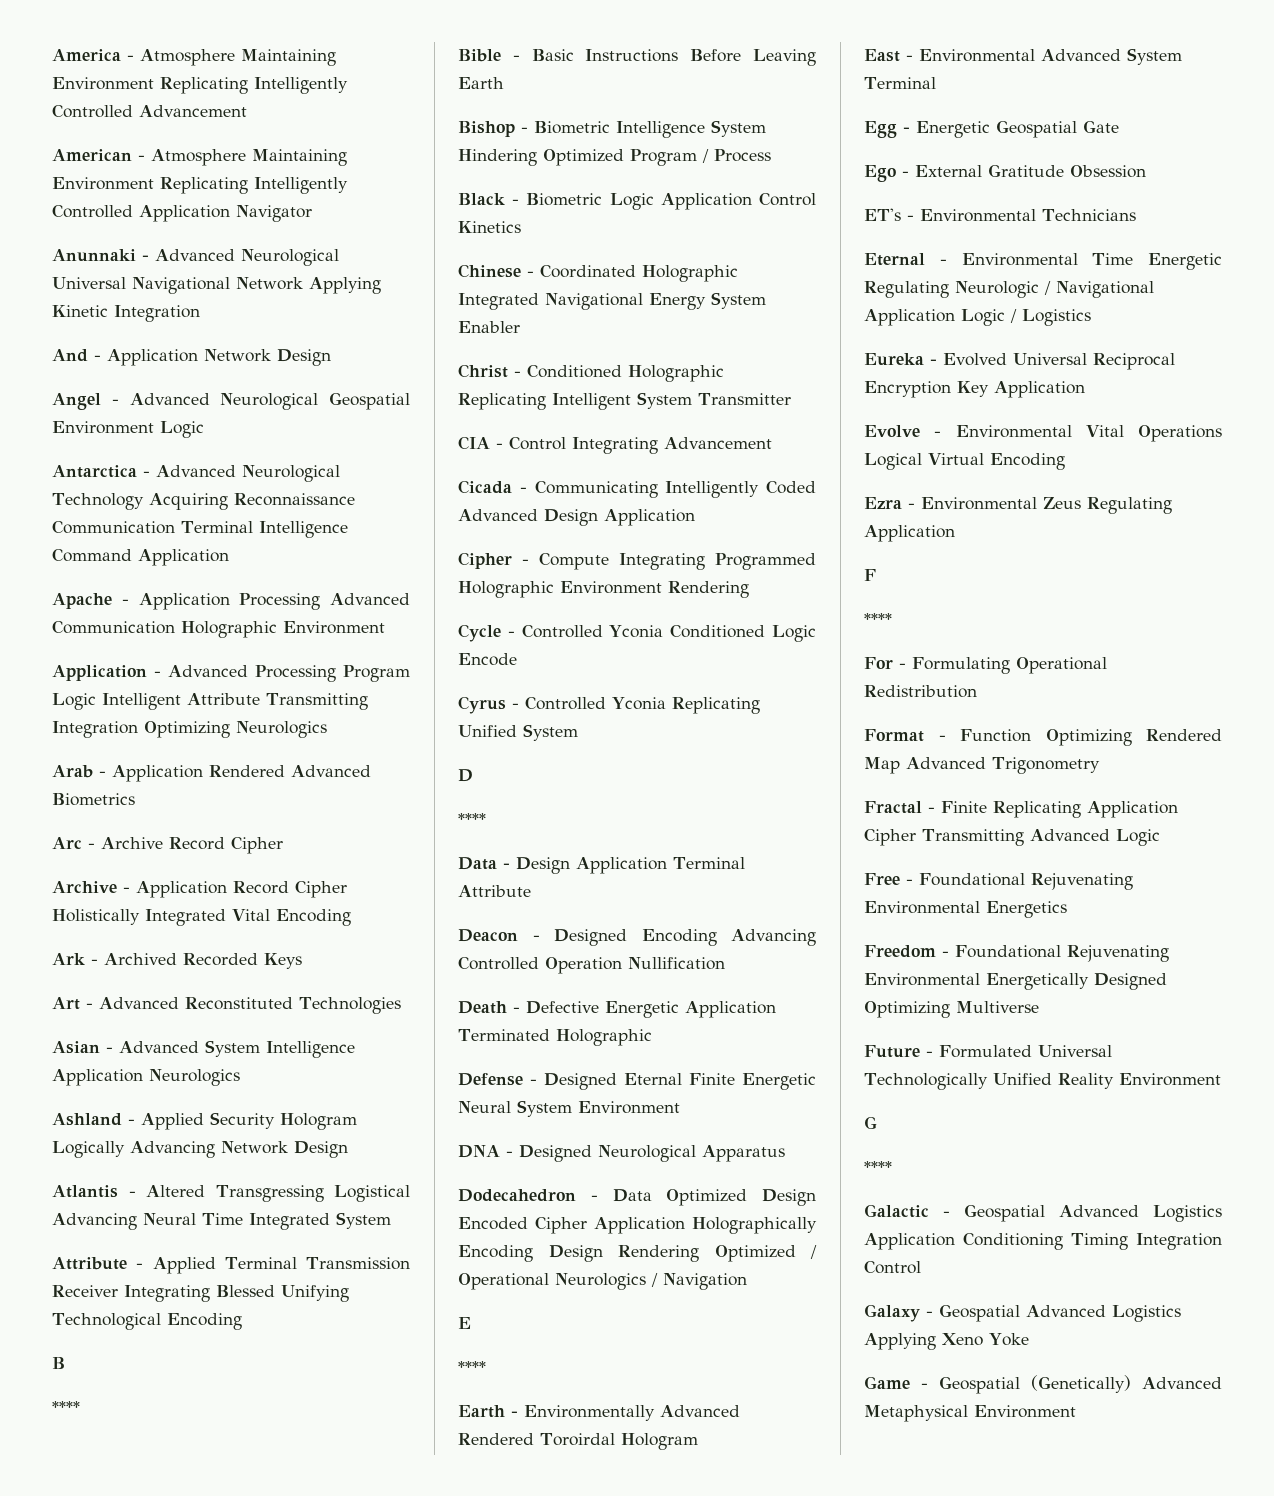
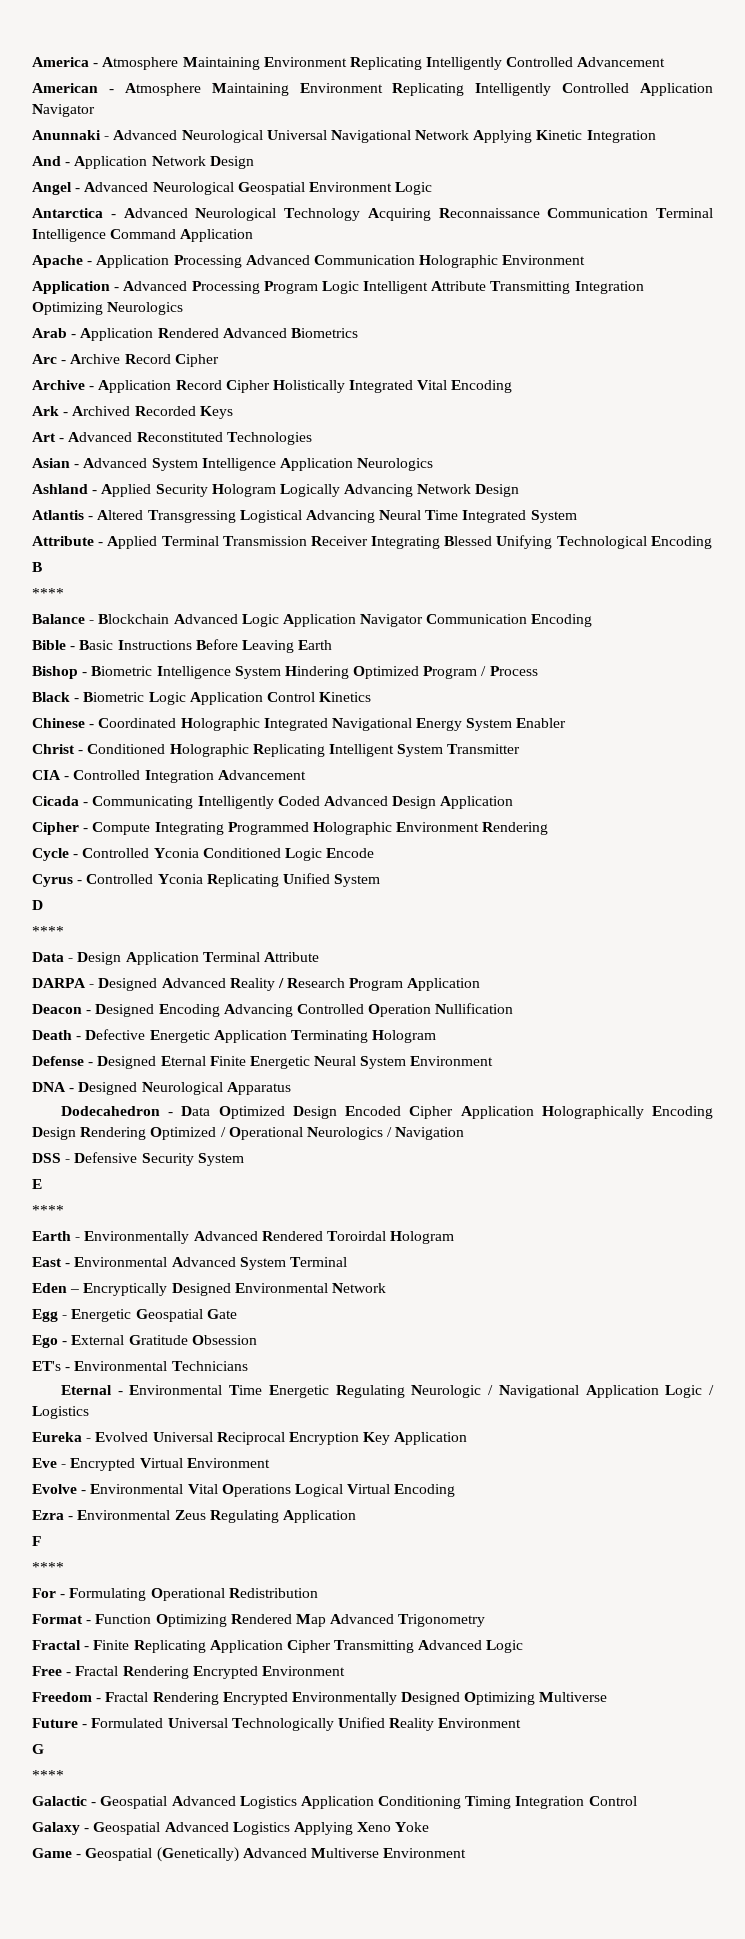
(80, 1407) none -> [32,614,593,627] // Balance - Blockchain Advanced Logic Application Navigator Communication Encoding
[509,436,658,454] Control Integrating -> [73,770,214,783] Controlled Integration
(531, 891) none -> [32,978,481,991] // DARPA - Designed Advanced Reality / Research Program Application
[458,1029,652,1046] Terminated Holographic -> [290,1030,437,1043] Terminating Hologram
(747, 1281) none -> [32,1152,244,1166] // DSS - Defensive Security System
(936, 83) none -> [32,1283,386,1296] // Eden – Encryptically Designed Environmental Network
(1085, 389) none -> [32,1458,270,1471] // Eve - Encrypted Virtual Environment
[919,873,1133,890] [864,901,1067,918] [864,945,1169,962] [864,973,1089,990] Foundational Rejuvenating Environmental Energetics // Freedom - Foundational Rejuvenating Environmental Energetically -> [75,1666,345,1679] [32,1692,397,1705] Fractal Rendering Encrypted Environment // Freedom - Fractal Rendering Encrypted Environmentally
[864,1405,968,1422] Metaphysical -> [310,1848,379,1858] Multiverse

